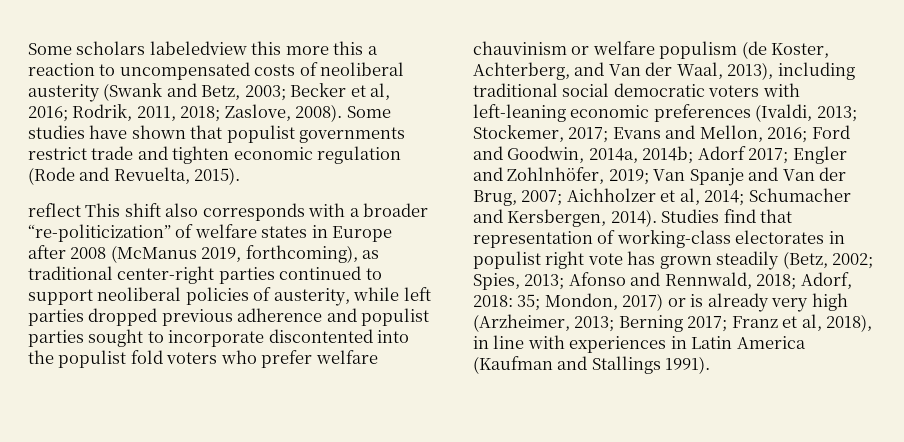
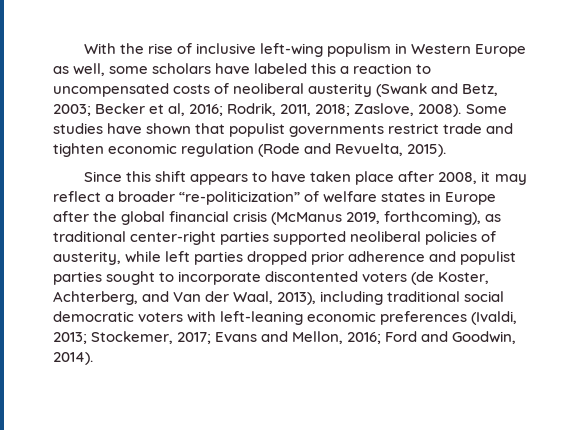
[28,41,329,55] Some scholars labeledview this more -> [83,43,527,57] [53,63,308,76] With the rise of inclusive left-wing populism in Western Europe as well, some scholars have labeled
[28,203,346,221] reflect This shift also corresponds with -> [83,171,527,185] [53,191,101,202] Since this shift appears to have taken place after 2008, it may reflect
[70,247,107,259] 2008 -> [93,211,268,225] the global financial crisis
[279,266,382,280] [28,289,93,305] continued to support -> [273,231,347,245] supported
[161,309,233,326] previous -> [311,251,345,265] prior
[377,330,410,343] [28,350,378,368] [473,41,738,59] into the populist fold voters who prefer welfare chauvinism or welfare populism -> [362,272,408,282] voters
[588,146,847,164] [473,167,847,186] [473,188,851,206] [473,209,793,227] [473,230,845,248] [473,251,874,270] [473,272,852,290] [473,293,848,312] [473,314,873,332] [473,335,806,353] [473,356,711,374] 2014a, 2014b; Adorf 2017; Engler and Zohlnhöfer, 2019; Van Spanje and Van der Brug, 2007; Aichholzer et al, 2014; Schumacher and Kersbergen, 2014). Studies find that representation of working-class electorates in populist right vote has grown steadily (Betz, 2002; Spies, 2013; Afonso and Rennwald, 2018; Adorf, 2018: 35; Mondon, 2017) or is already very high (Arzheimer, 2013; Berning 2017; Franz et al, 2018), in line with experiences in Latin America (Kaufman and Stallings 1991). -> [53,352,93,365] 2014).

